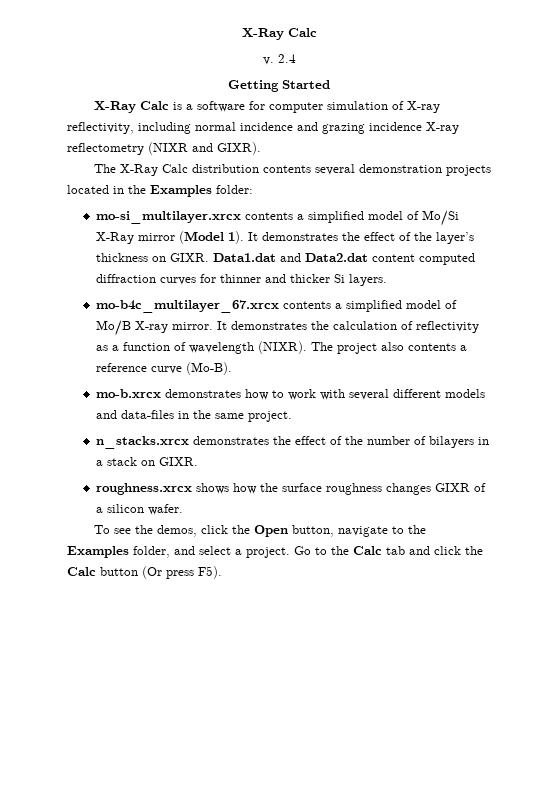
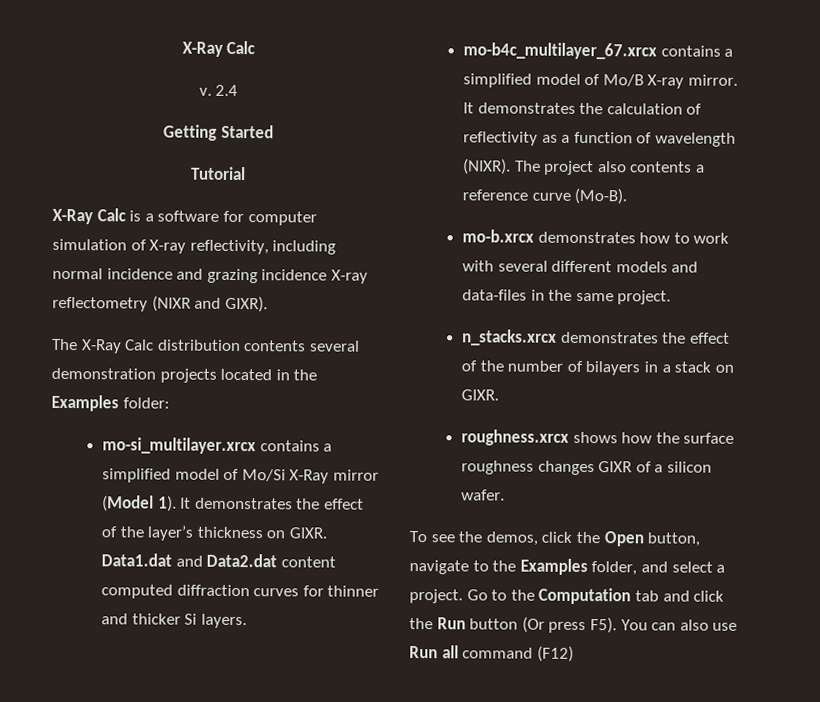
(330, 84) none -> [190,166,246,181] // Tutorial
[244,212,293,220] contents -> [259,440,320,452] contains
[282,301,331,309] contents -> [660,45,721,57] contains
[353,546,382,555] Calc -> [538,587,632,605] Computation
[67,567,96,576] Calc -> [436,617,466,630] Run
(222, 572) none -> [620,619,738,631] [409,645,574,662] You can also use Run all command (F12)

